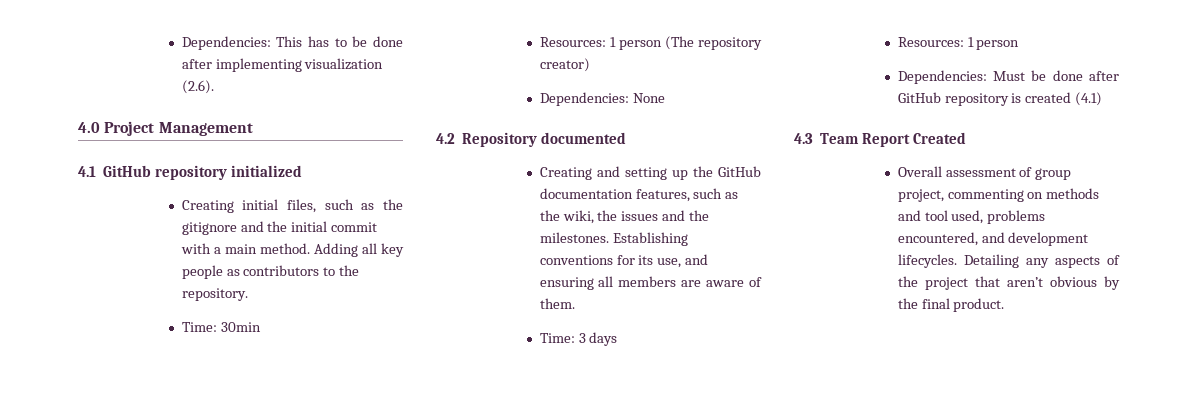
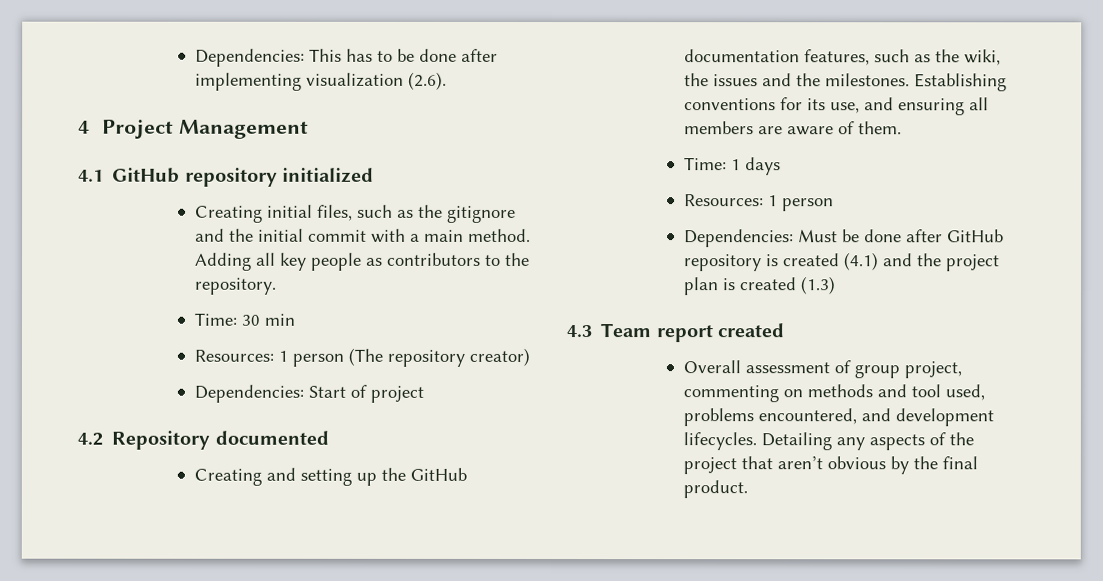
[78,122,100,133] 4.0 -> [78,120,90,134] 4
[220,322,261,332] 30min -> [240,313,295,326] 30 min
[539,92,665,106] Dependencies: None -> [193,384,424,403] Dependencies: Start of project
[578,333,586,343] 3 -> [730,159,741,171] 1
(1103, 99) none -> [882,253,1000,272] [682,276,836,296] and the project plan is created (1.3)
[862,132,967,147] Report Created -> [655,323,785,343] report created

